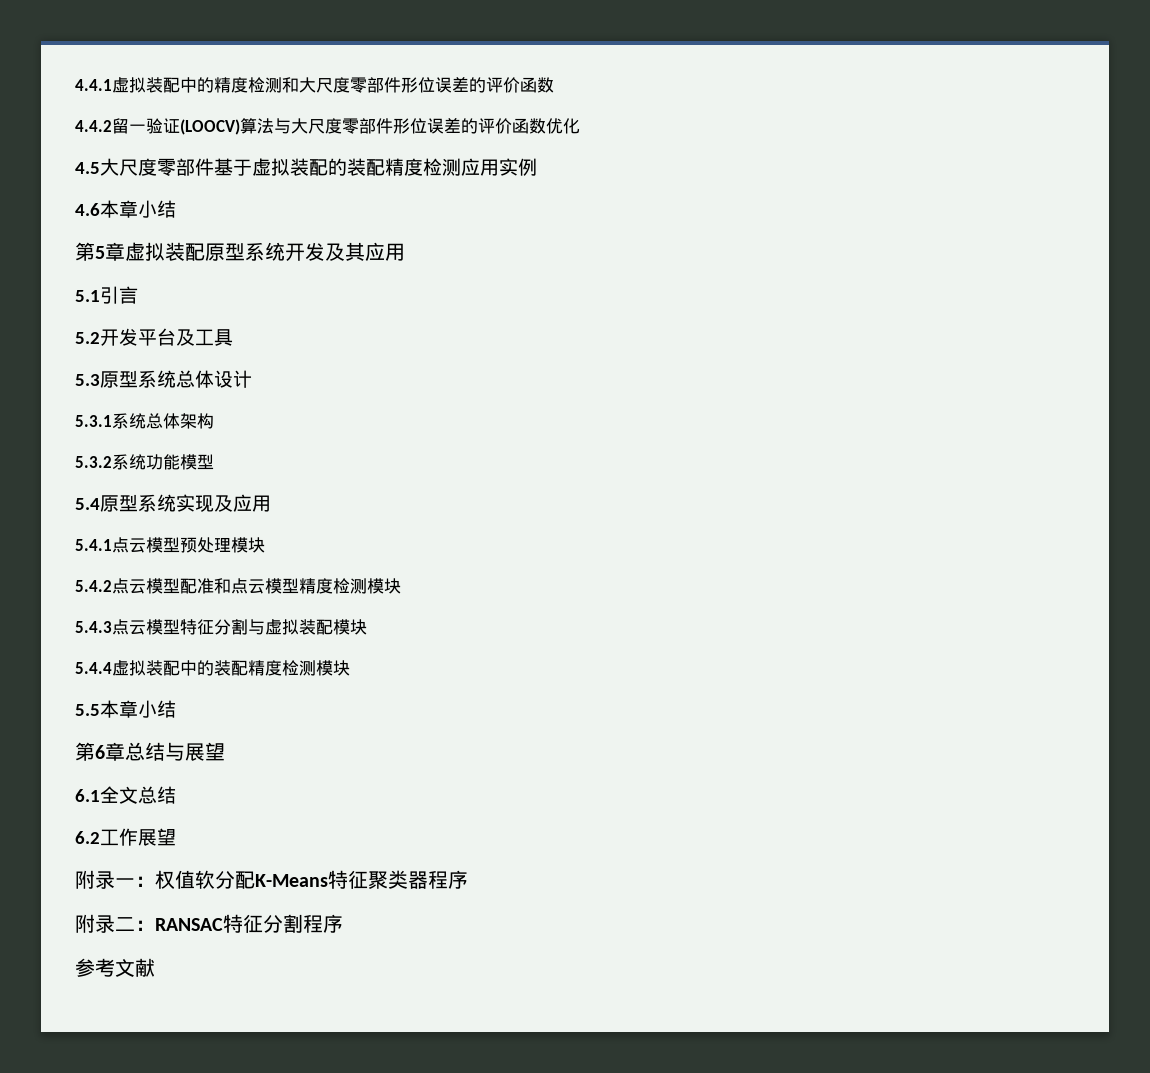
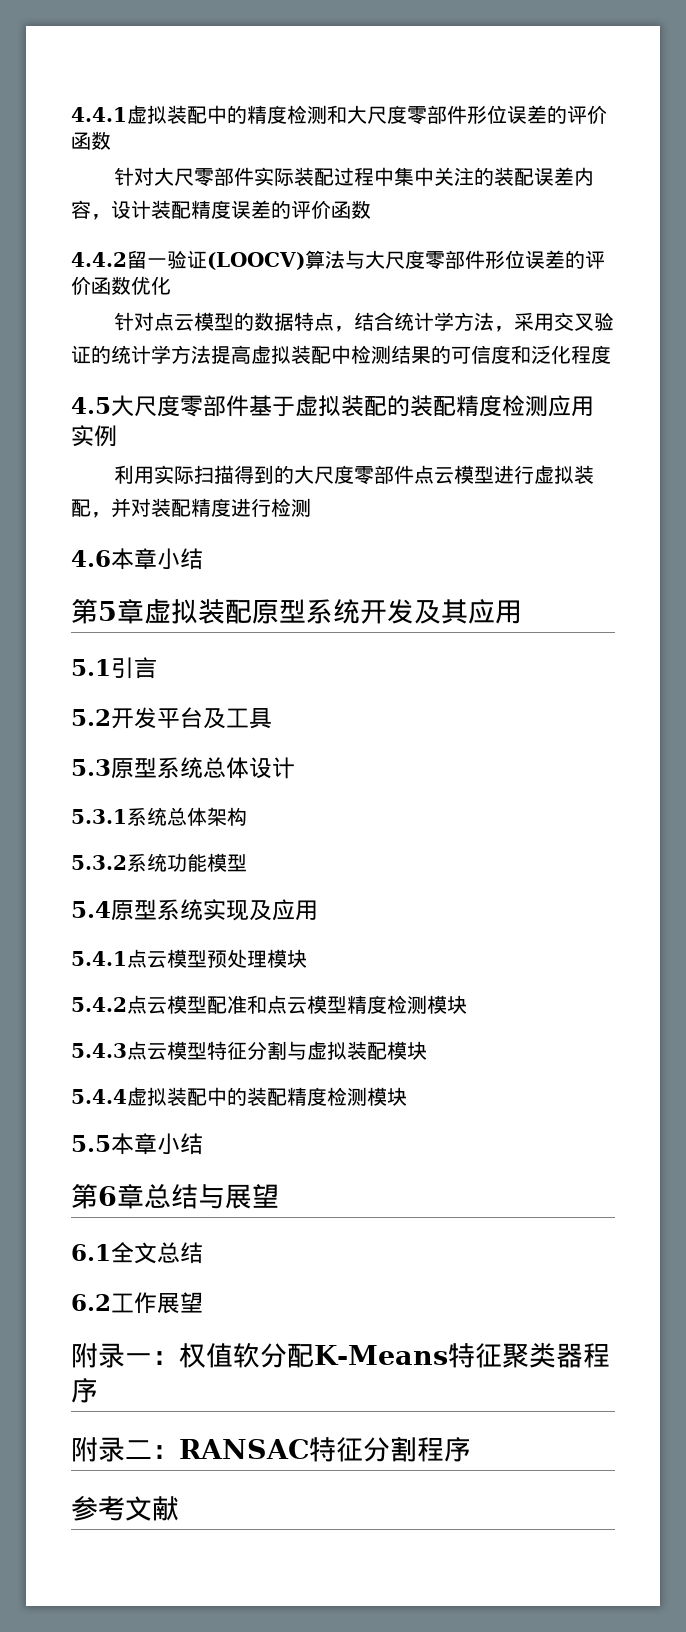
(554, 85) none -> [113,167,594,187] [71,200,371,220] // 针对大尺零部件实际装配过程中集中关注的装配误差内容，设计装配精度误差的评价函数
(580, 126) none -> [113,312,614,332] [71,345,611,364] // 针对点云模型的数据特点，结合统计学方法，采用交叉验证的统计学方法提高虚拟装配中检测结果的可信度和泛化程度
(537, 167) none -> [113,465,594,485] [71,498,311,518] // 利用实际扫描得到的大尺度零部件点云模型进行虚拟装配，并对装配精度进行检测

